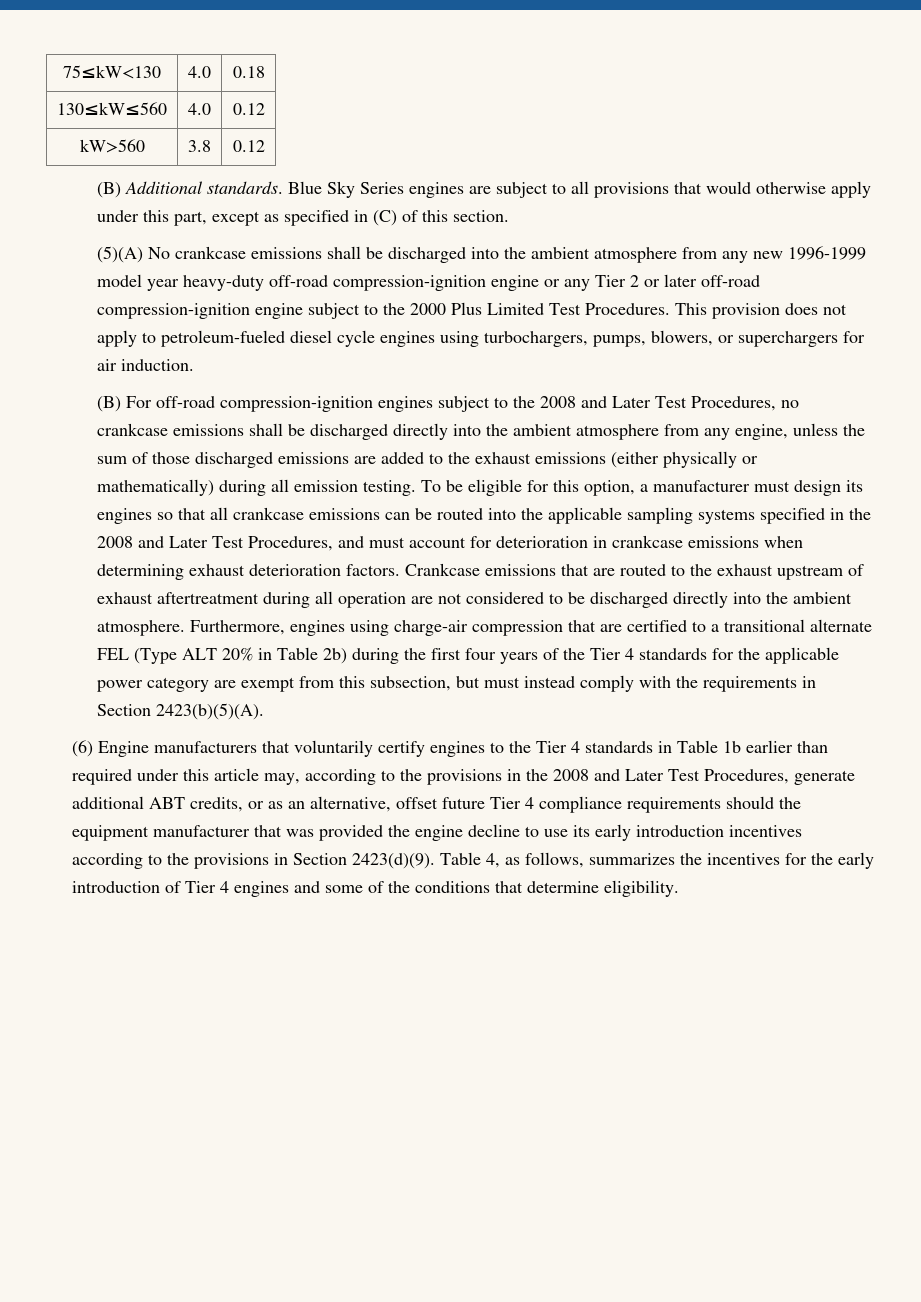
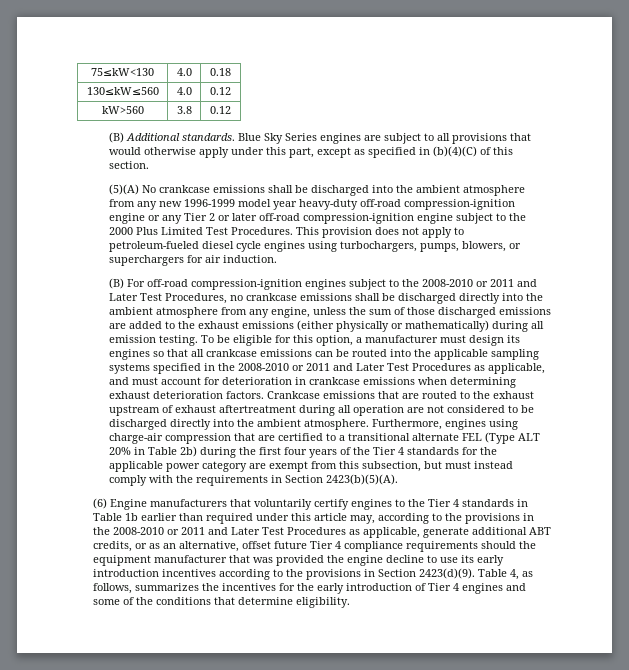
[373,210,398,226] (C) -> [432,146,477,157] (b)(4)(C)
[540,396,577,408] 2008 -> [421,279,514,287] 2008-2010 or 2011
[97,536,334,551] 2008 and Later Test Procedures, -> [237,363,545,374] 2008-2010 or 2011 and Later Test Procedures as applicable,
[552,769,789,784] 2008 and Later Test Procedures, -> [112,527,420,538] 2008-2010 or 2011 and Later Test Procedures as applicable,

